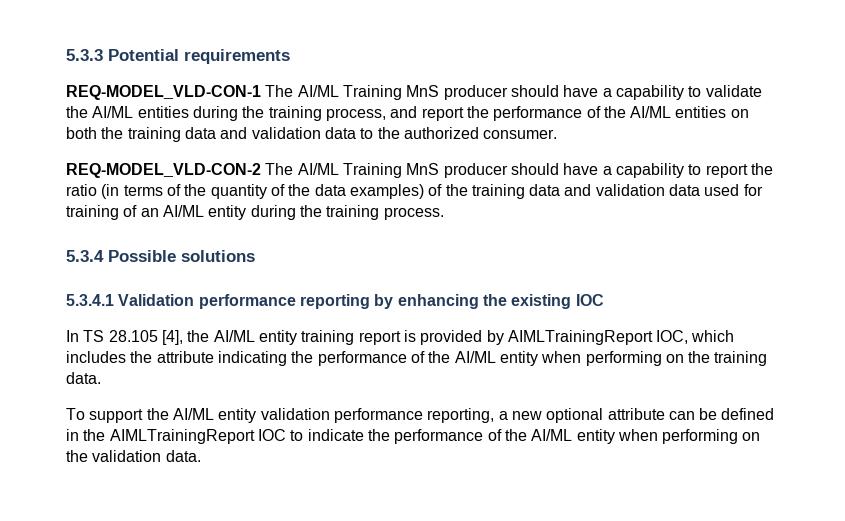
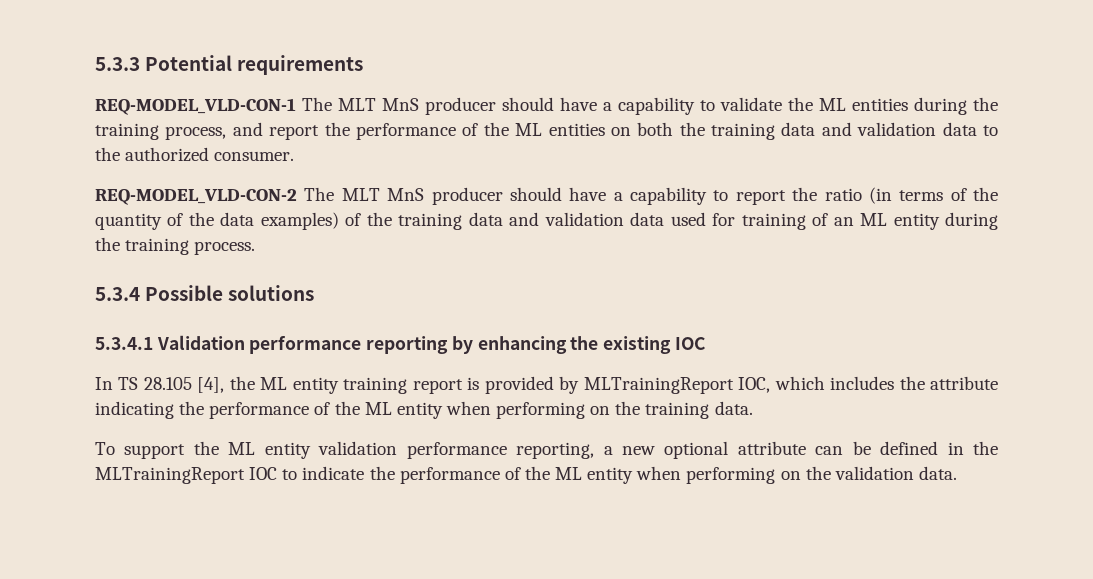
[297,85,402,100] AI/ML Training -> [338,98,376,111] MLT
[92,106,134,118] AI/ML -> [819,98,846,111] ML
[630,106,672,118] AI/ML -> [515,123,543,136] ML
[297,163,402,178] AI/ML Training -> [341,188,380,201] MLT
[162,205,204,217] AI/ML -> [860,213,888,226] ML
[213,330,255,342] AI/ML -> [260,377,288,390] ML
[507,330,653,345] AIMLTrainingReport -> [583,377,734,394] MLTrainingReport
[454,351,496,363] AI/ML -> [364,402,392,415] ML
[172,408,214,420] AI/ML -> [228,442,256,455] ML
[109,429,255,444] AIMLTrainingReport -> [95,467,245,484] MLTrainingReport
[531,429,573,441] AI/ML -> [555,467,583,480] ML

